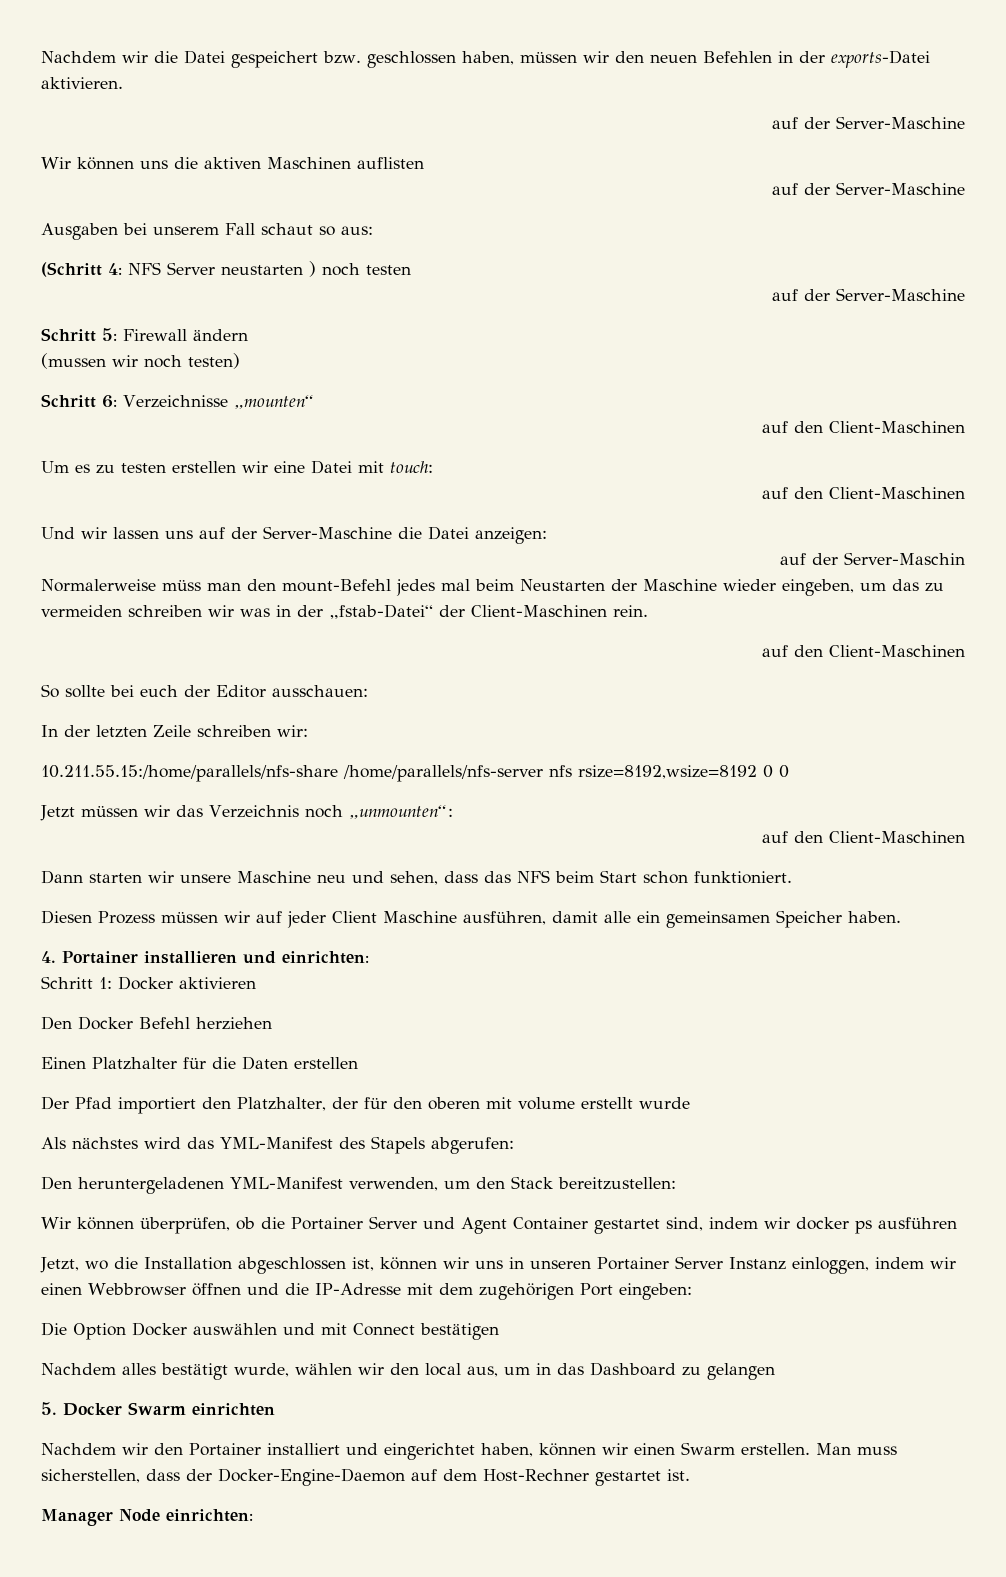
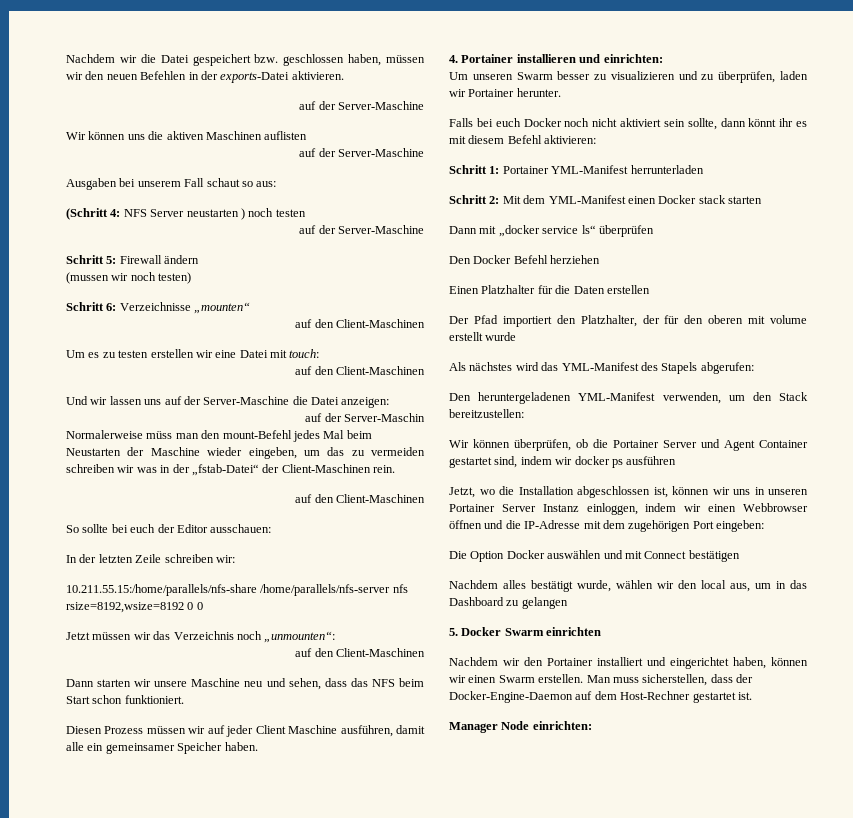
[441,579,470,591] mal -> [323,430,345,439] Mal
[666,911,770,928] gemeinsamen -> [105,743,175,754] gemeinsamer
[41,976,256,990] Schritt 1: Docker aktivieren -> [449,71,808,83] [449,88,561,97] [449,118,807,130] [449,135,597,144] [449,165,704,174] [449,195,762,204] [449,225,654,237] Um unseren Swarm besser zu visualizieren und zu überprüfen, laden wir Portainer herunter. // Falls bei euch Docker noch nicht aktiviert sein sollte, dann könnt ihr es mit diesem Befehl aktivieren: // Schritt 1: Portainer YML-Manifest herrunterladen // Schritt 2: Mit dem YML-Manifest einen Docker stack starten // Dann mit „docker service ls“ überprüfen

